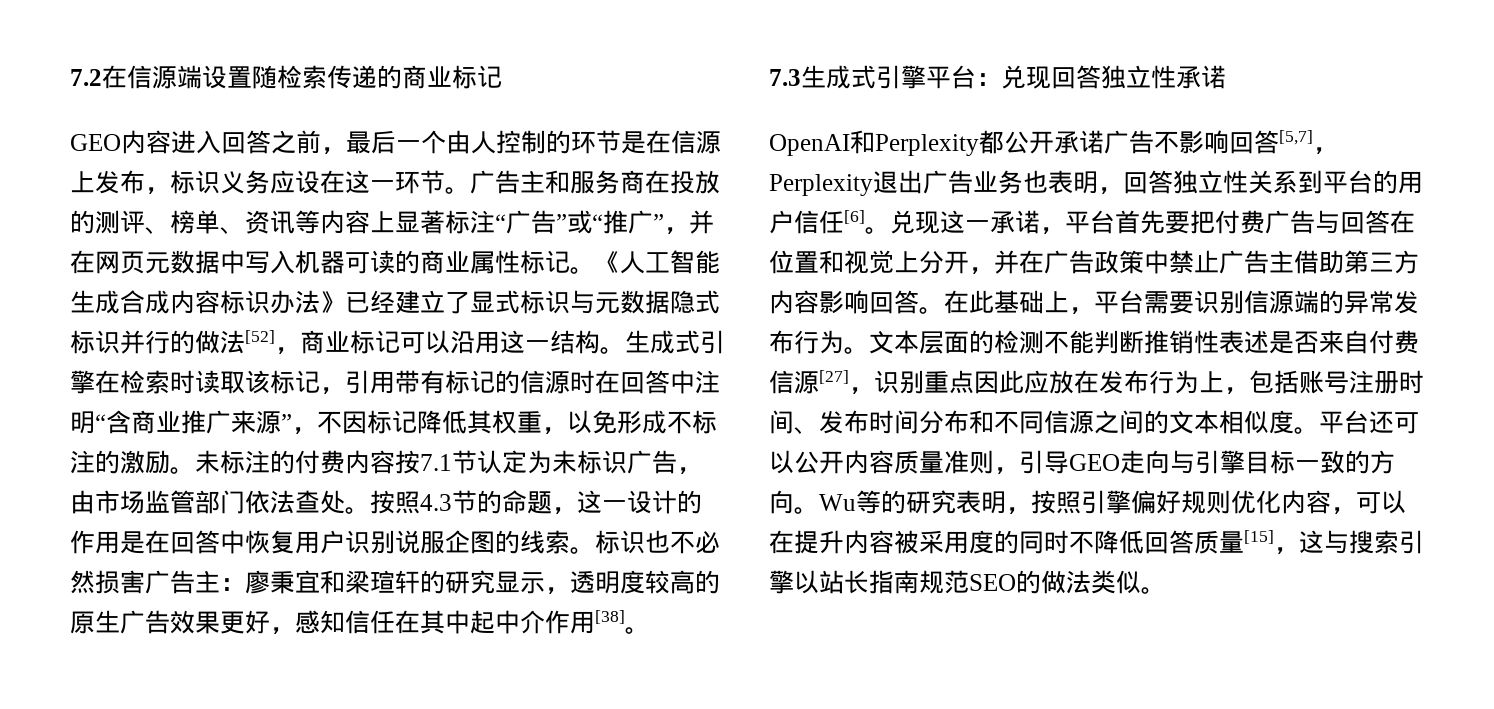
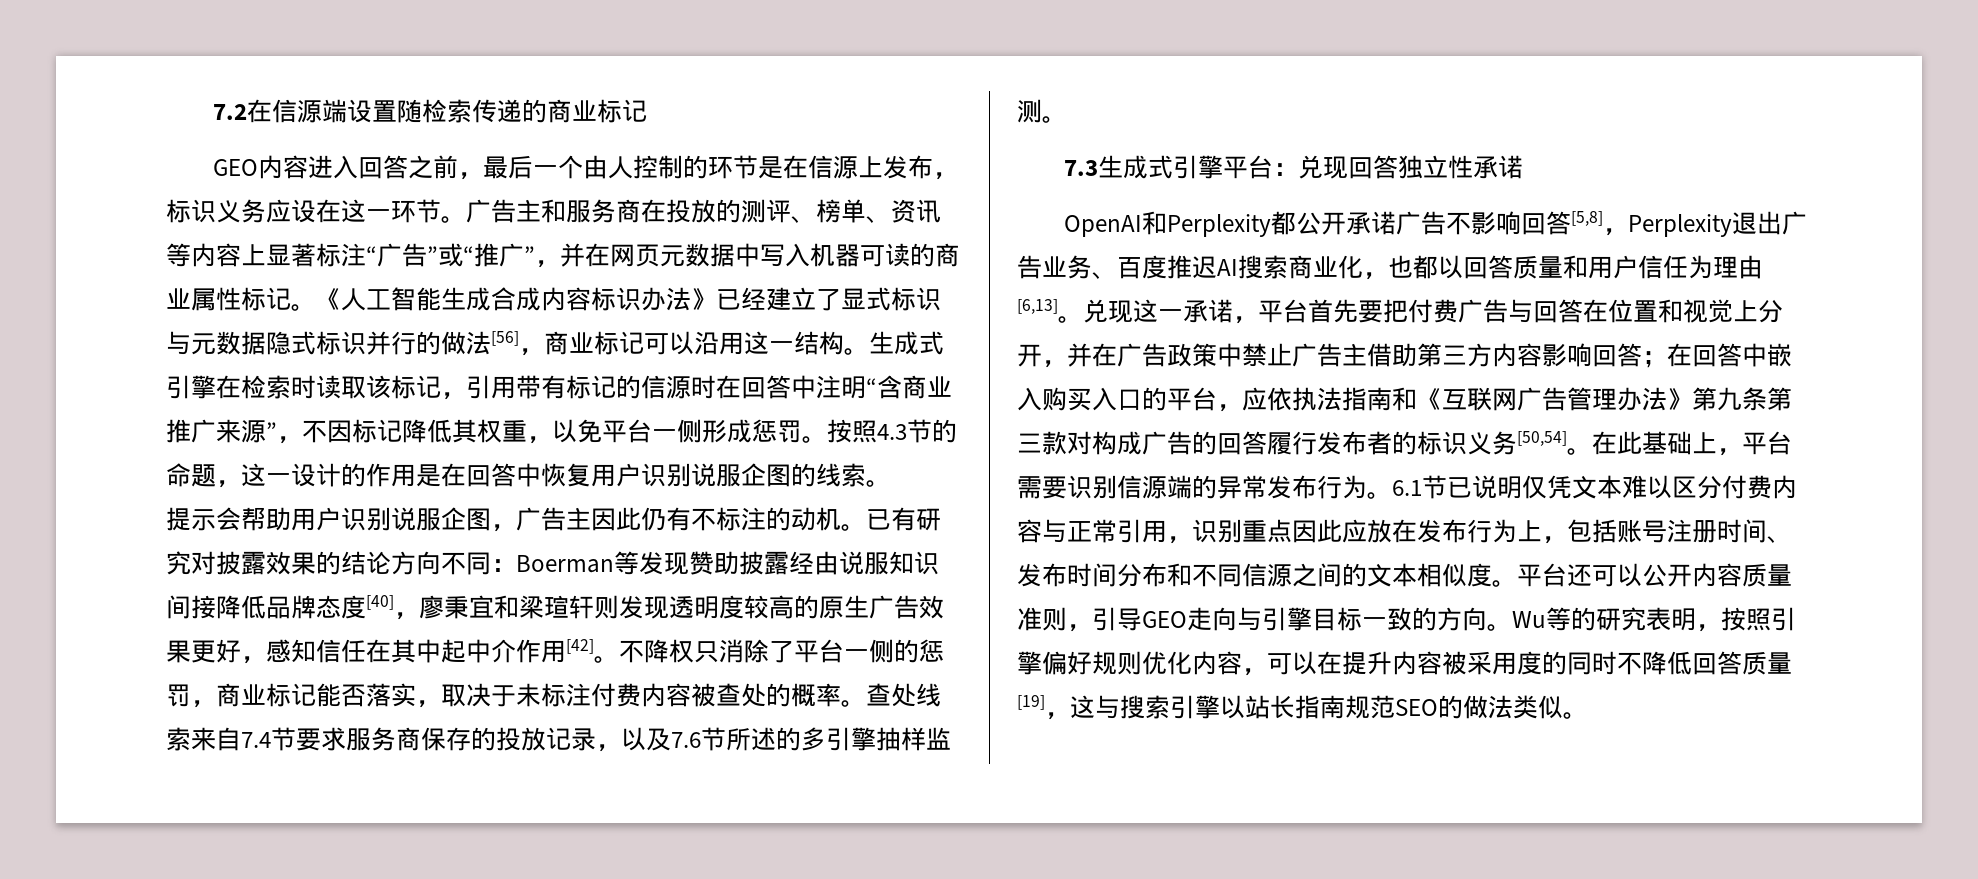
[245,330,275,344] [52] -> [491,331,519,346] [56]
[617,410,717,434] [70,450,702,475] [70,490,345,514] 形成不标注的激励。未标注的付费内容按7.1节认定为未标识广告，由市场监管部门依法查处 -> [602,419,802,443] 平台一侧形成惩罚
[595,530,720,554] [70,570,245,594] 标识也不必然损害广告主： -> [166,507,941,532] [166,551,939,575] [166,595,394,619] [394,612,419,620] // 提示会帮助用户识别说服企图，广告主因此仍有不标注的动机。已有研究对披露效果的结论方向不同：Boerman等发现赞助披露经由说服知识间接降低品牌态度[40]，
[420,570,570,595] 的研究显示， -> [594,595,669,619] 则发现
[595,610,625,624] [38] -> [566,639,594,654] [594,639,944,663] [166,683,941,708] [166,727,951,752] [1017,99,1042,123] [42]。不降权只消除了平台一侧的惩罚，商业标记能否落实，取决于未标注付费内容被查处的概率。查处线索来自7.4节要求服务商保存的投放记录，以及7.6节所述的多引擎抽样监测
[1279,130,1313,145] [5,7] -> [1571,211,1604,226] [5,8]
[1023,170,1423,195] [769,210,865,234] 也表明，回答独立性关系到平台的用户信任[6] -> [1092,255,1763,280] [1017,299,1058,314] 、百度推迟AI搜索商业化，也都以回答质量和用户信任为理由[6,13]
(919, 302) none -> [1642,343,1792,368] [1017,387,1792,412] [1017,431,1567,455] ；在回答中嵌入购买入口的平台，应依执法指南和《互联网广告管理办法》第九条第三款对构成广告的回答履行发布者的标识义务[50,54]
[869,330,1419,354] [769,370,849,394] 文本层面的检测不能判断推销性表述是否来自付费信源[27] -> [1392,475,1797,499] [1017,519,1167,543] 6.1节已说明仅凭文本难以区分付费内容与正常引用
[1244,530,1274,544] [15] -> [1017,695,1045,710] [19]

